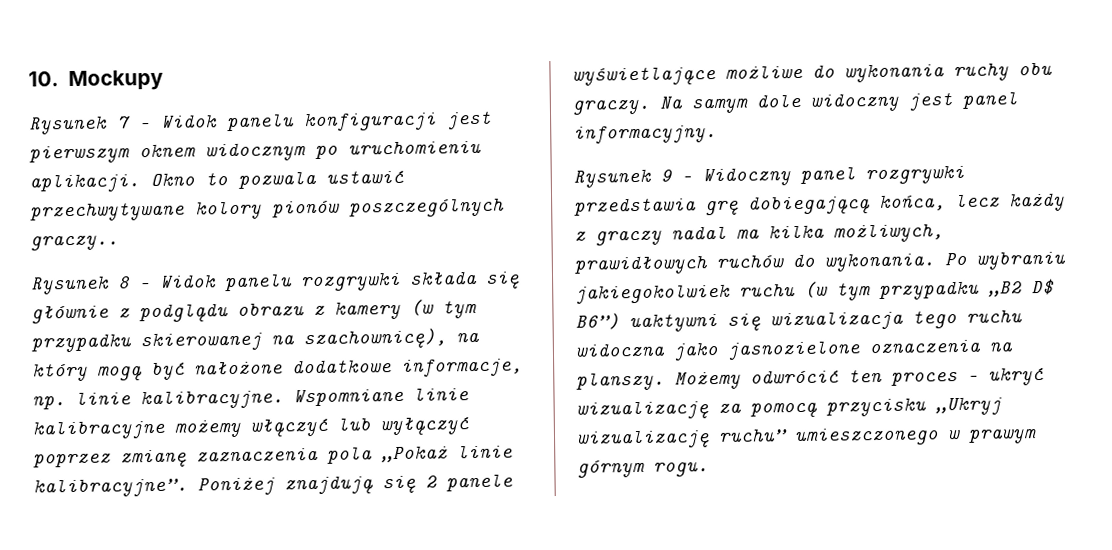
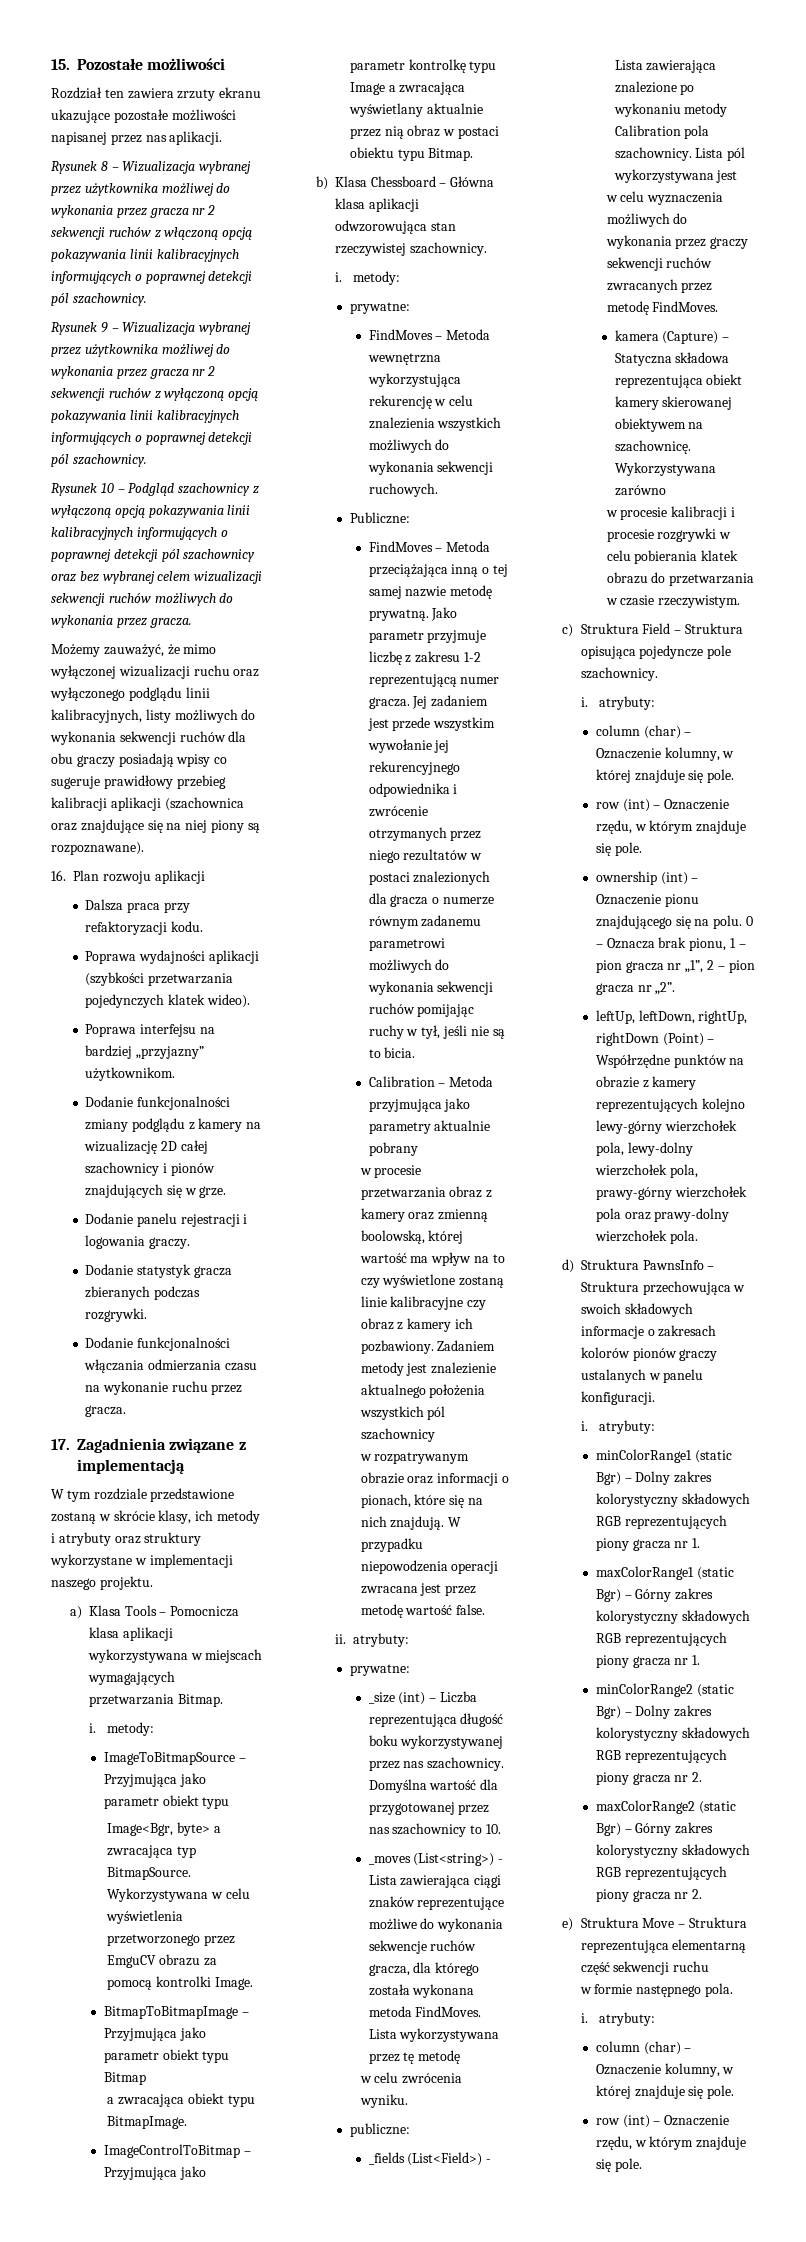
[28,69,164,92] [28,109,492,135] [29,140,482,164] [29,168,404,193] [30,197,505,222] [30,234,119,251] [30,270,520,295] [31,298,477,324] [31,328,480,353] [32,358,523,382] [32,387,469,410] [32,417,469,440] [33,444,513,468] [33,473,513,498] [572,61,1053,86] [572,91,1018,115] [573,125,717,144] [573,164,965,188] [574,192,1065,216] [574,223,944,246] [574,250,1066,275] [575,278,1055,304] [575,309,1023,333] [575,339,1013,361] [576,366,1044,391] [576,396,1002,420] [576,427,1037,449] [577,459,709,478] 10. Mockupy // Rysunek 7 – Widok panelu konfiguracji jest pierwszym oknem widocznym po uruchomieniu aplikacji. Okno to pozwala ustawić przechwytywane kolory pionów poszczególnych graczy.. // Rysunek 8 – Widok panelu rozgrywki składa się głównie z podglądu obrazu z kamery (w tym przypadku skierowanej na szachownicę), na który mogą być nałożone dodatkowe informacje, np. linie kalibracyjne. Wspomniane linie kalibracyjne możemy włączyć lub wyłączyć poprzez zmianę zaznaczenia pola „Pokaż linie kalibracyjne”. Poniżej znajdują się 2 panele wyświetlające możliwe do wykonania ruchy obu graczy. Na samym dole widoczny jest panel informacyjny. // Rysunek 9 – Widoczny panel rozgrywki przedstawia grę dobiegającą końca, lecz każdy z graczy nadal ma kilka możliwych, prawidłowych ruchów do wykonania. Po wybraniu jakiegokolwiek ruchu (w tym przypadku „B2 D$ B6”) uaktywni się wizualizacja tego ruchu widoczna jako jasnozielone oznaczenia na planszy. Możemy odwrócić ten proces – ukryć wizualizację za pomocą przycisku „Ukryj wizualizację ruchu” umieszczonego w prawym górnym rogu. -> [51,58,226,70] [51,87,262,101] [51,109,236,123] [51,131,223,145] [51,161,252,174] [51,183,231,196] [51,205,216,218] [51,227,253,240] [51,249,239,262] [51,271,253,284] [51,293,147,306] [51,322,252,335] [51,344,231,357] [51,366,216,379] [51,388,259,401] [51,410,239,423] [51,432,253,445] [51,454,147,467] [51,483,259,496] [51,505,251,518] [51,527,228,540] [51,549,256,562] [51,571,263,584] [51,593,234,606] [51,615,192,628] [51,644,217,657] [50,665,260,679] [50,687,210,701] [51,709,256,723] [50,731,247,745] [51,753,228,767] [51,775,226,789] [51,797,244,811] [51,819,260,833] [51,842,144,855] [51,870,205,884] [85,899,190,913] [85,921,203,935] [85,950,259,964] [85,972,233,986] [85,994,250,1008] [85,1024,215,1037] [85,1045,204,1059] [85,1067,176,1081] [85,1096,230,1110] [85,1118,262,1132] [84,1140,208,1154] [85,1162,215,1176] [85,1184,227,1198] [85,1213,248,1227] [85,1235,190,1249] [85,1264,232,1278] [85,1286,200,1300] [85,1308,148,1322] [85,1337,230,1351] [84,1359,257,1373] [85,1381,243,1395] [85,1405,127,1417] [51,1438,246,1453] [77,1459,185,1474] [51,1488,235,1502] [51,1510,260,1524] [51,1532,202,1546] [50,1554,233,1568] [51,1576,153,1590] [69,1605,240,1619] [88,1627,173,1641] [87,1649,263,1663] [87,1671,175,1685] [88,1694,223,1707] [88,1722,155,1736] [103,1752,246,1765] [103,1773,206,1787] [103,1795,230,1809] [107,1822,221,1836] [107,1845,197,1858] [107,1867,192,1880] [107,1888,250,1902] [106,1910,184,1924] [107,1934,236,1946] [107,1954,217,1968] [107,1976,253,1990] [103,2006,249,2019] [103,2027,206,2041] [103,2049,230,2063] [103,2072,146,2085] [107,2093,255,2107] [107,2116,188,2129] [103,2144,251,2158] [103,2166,206,2180] [349,59,497,73] [349,82,466,95] [348,103,483,117] [349,125,500,139] [349,147,474,161] [315,176,495,190] [334,198,419,212] [334,220,456,234] [334,242,487,256] [334,271,401,285] [349,302,410,314] [368,329,491,340] [367,353,441,365] [367,373,461,387] [368,395,474,409] [368,417,502,431] [368,439,450,453] [367,461,494,475] [368,483,438,497] [349,512,410,524] [368,541,491,552] [368,564,508,577] [368,585,493,599] [368,607,458,621] [368,630,487,643] [368,651,481,665] [368,674,500,687] [368,695,489,709] [367,717,496,731] [367,739,450,753] [368,761,460,775] [368,783,458,797] [368,806,428,817] [368,827,482,841] [368,849,483,863] [368,871,491,885] [368,893,494,907] [368,915,482,929] [368,938,445,951] [368,959,450,973] [367,981,494,995] [368,1003,475,1017] [368,1025,505,1039] [368,1047,416,1058] [368,1076,494,1087] [368,1098,471,1112] [368,1120,491,1134] [368,1142,418,1156] [359,1165,422,1178] [360,1186,493,1200] [360,1208,489,1222] [360,1230,464,1244] [359,1252,505,1266] [360,1274,505,1288] [360,1296,487,1310] [360,1318,473,1332] [360,1340,496,1354] [360,1362,497,1376] [360,1384,486,1398] [359,1406,446,1420] [360,1428,435,1442] [359,1452,470,1464] [360,1472,509,1486] [360,1494,483,1508] [360,1516,462,1530] [360,1538,423,1552] [360,1560,499,1574] [360,1583,477,1596] [360,1604,486,1618] [334,1633,410,1647] [349,1664,410,1676] [368,1691,477,1705] [368,1713,504,1727] [368,1735,504,1749] [368,1757,505,1771] [368,1779,499,1793] [368,1802,490,1815] [368,1823,501,1837] [368,1853,504,1866] [368,1875,502,1888] [368,1896,505,1910] [368,1918,504,1932] [368,1940,477,1954] [368,1962,480,1976] [368,1984,475,1998] [368,2006,482,2017] [368,2028,500,2042] [368,2050,461,2064] [359,2072,463,2084] [359,2094,408,2108] [349,2123,410,2137] [368,2152,492,2166] [614,60,717,73] [614,81,695,95] [613,103,728,117] [614,125,710,139] [614,147,746,161] [613,169,738,183] [605,191,724,205] [606,213,688,227] [605,235,749,249] [606,257,713,271] [606,279,713,293] [606,301,719,315] [614,330,730,344] [614,352,730,366] [614,374,743,388] [614,396,733,410] [614,418,704,432] [614,440,691,454] [614,462,716,476] [614,485,666,496] [605,506,735,520] [606,528,732,542] [606,550,739,564] [606,572,755,586] [605,595,741,608] [561,623,743,637] [580,645,732,659] [580,667,658,681] [580,696,656,710] [595,725,692,739] [595,747,735,761] [595,769,735,783] [595,799,730,812] [595,820,747,834] [595,842,642,856] [595,871,699,885] [595,894,699,907] [595,915,754,929] [595,937,746,951] [595,960,755,973] [595,982,676,995] [595,1010,748,1024] [595,1032,715,1046] [595,1054,745,1068] [595,1076,697,1090] [595,1098,745,1112] [595,1120,737,1134] [595,1142,693,1156] [594,1164,698,1178] [595,1186,747,1200] [595,1208,730,1222] [594,1230,698,1244] [561,1259,715,1273] [580,1281,746,1295] [580,1303,693,1317] [580,1325,717,1339] [580,1347,718,1361] [580,1369,704,1383] [580,1391,655,1405] [580,1420,656,1434] [595,1449,732,1463] [595,1471,713,1485] [595,1493,750,1507] [595,1515,727,1529] [595,1538,701,1551] [595,1566,734,1580] [595,1588,714,1602] [595,1610,750,1624] [595,1632,727,1646] [595,1655,701,1668] [595,1683,734,1697] [595,1705,713,1719] [595,1727,750,1741] [595,1749,727,1763] [595,1772,703,1785] [595,1800,736,1814] [595,1822,714,1836] [595,1844,750,1858] [595,1866,727,1880] [595,1889,703,1902] [561,1917,747,1931] [580,1939,747,1953] [580,1961,710,1975] [579,1983,733,1997] [580,2012,656,2026] [595,2041,692,2055] [595,2063,735,2077] [595,2085,735,2099] [595,2115,730,2128] [595,2136,747,2150] [595,2158,642,2172] 15. Pozostałe możliwości // Rozdział ten zawiera zrzuty ekranu ukazujące pozostałe możliwości napisanej przez nas aplikacji. // Rysunek 8 – Wizualizacja wybranej przez użytkownika możliwej do wykonania przez gracza nr 2 sekwencji ruchów z włączoną opcją pokazywania linii kalibracyjnych informujących o poprawnej detekcji pól szachownicy. // Rysunek 9 – Wizualizacja wybranej przez użytkownika możliwej do wykonania przez gracza nr 2 sekwencji ruchów z wyłączoną opcją pokazywania linii kalibracyjnych informujących o poprawnej detekcji pól szachownicy. // Rysunek 10 – Podgląd szachownicy z wyłączoną opcją pokazywania linii kalibracyjnych informujących o poprawnej detekcji pól szachownicy oraz bez wybranej celem wizualizacji sekwencji ruchów możliwych do wykonania przez gracza. // Możemy zauważyć, że mimo wyłączonej wizualizacji ruchu oraz wyłączonego podglądu linii kalibracyjnych, listy możliwych do wykonania sekwencji ruchów dla obu graczy posiadają wpisy co sugeruje prawidłowy przebieg kalibracji aplikacji (szachownica oraz znajdujące się na niej piony są rozpoznawane). // 16. Plan rozwoju aplikacji // Dalsza praca przy refaktoryzacji kodu. // Poprawa wydajności aplikacji (szybkości przetwarzania pojedynczych klatek wideo). // Poprawa interfejsu na bardziej „przyjazny” użytkownikom. // Dodanie funkcjonalności zmiany podglądu z kamery na wizualizację 2D całej szachownicy i pionów znajdujących się w grze. // Dodanie panelu rejestracji i logowania graczy. // Dodanie statystyk gracza zbieranych podczas rozgrywki. // Dodanie funkcjonalności włączania odmierzania czasu na wykonanie ruchu przez gracza. // 17. Zagadnienia związane z implementacją // W tym rozdziale przedstawione zostaną w skrócie klasy, ich metody i atrybuty oraz struktury wykorzystane w implementacji naszego projektu. // a) Klasa Tools – Pomocnicza klasa aplikacji wykorzystywana w miejscach wymagających przetwarzania Bitmap. // i. metody: // ImageToBitmapSource – Przyjmująca jako parametr obiekt typu // Image<Bgr, byte> a zwracająca typ BitmapSource. Wykorzystywana w celu wyświetlenia przetworzonego przez EmguCV obrazu za pomocą kontrolki Image. // BitmapToBitmapImage – Przyjmująca jako parametr obiekt typu Bitmap // a zwracająca obiekt typu BitmapImage. // ImageControlToBitmap – Przyjmująca jako parametr kontrolkę typu Image a zwracająca wyświetlany aktualnie przez nią obraz w postaci obiektu typu Bitmap. // b) Klasa Chessboard – Główna klasa aplikacji odwzorowująca stan rzeczywistej szachownicy. // i. metody: // prywatne: // FindMoves – Metoda wewnętrzna wykorzystująca rekurencję w celu znalezienia wszystkich możliwych do wykonania sekwencji ruchowych. // Publiczne: // FindMoves – Metoda przeciążająca inną o tej samej nazwie metodę prywatną. Jako parametr przyjmuje liczbę z zakresu 1-2 reprezentującą numer gracza. Jej zadaniem jest przede wszystkim wywołanie jej rekurencyjnego odpowiednika i zwrócenie otrzymanych przez niego rezultatów w postaci znalezionych dla gracza o numerze równym zadanemu parametrowi możliwych do wykonania sekwencji ruchów pomijając ruchy w tył, jeśli nie są to bicia. // Calibration – Metoda przyjmująca jako parametry aktualnie pobrany // w procesie przetwarzania obraz z kamery oraz zmienną boolowską, której wartość ma wpływ na to czy wyświetlone zostaną linie kalibracyjne czy obraz z kamery ich pozbawiony. Zadaniem metody jest znalezienie aktualnego położenia wszystkich pól szachownicy // w rozpatrywanym obrazie oraz informacji o pionach, które się na nich znajdują. W przypadku niepowodzenia operacji zwracana jest przez metodę wartość false. // ii. atrybuty: // prywatne: // _size (int) – Liczba reprezentująca długość boku wykorzystywanej przez nas szachownicy. Domyślna wartość dla przygotowanej przez nas szachownicy to 10. // _moves (List<string>) - Lista zawierająca ciągi znaków reprezentujące możliwe do wykonania sekwencje ruchów gracza, dla którego została wykonana metoda FindMoves. Lista wykorzystywana przez tę metodę // w celu zwrócenia wyniku. // publiczne: // _fields (List<Field>) - Lista zawierająca znalezione po wykonaniu metody Calibration pola szachownicy. Lista pól wykorzystywana jest // w celu wyznaczenia możliwych do wykonania przez graczy sekwencji ruchów zwracanych przez metodę FindMoves. // kamera (Capture) – Statyczna składowa reprezentująca obiekt kamery skierowanej obiektywem na szachownicę. Wykorzystywana zarówno // w procesie kalibracji i procesie rozgrywki w celu pobierania klatek obrazu do przetwarzania w czasie rzeczywistym. // c) Struktura Field – Struktura opisująca pojedyncze pole szachownicy. // i. atrybuty: // column (char) – Oznaczenie kolumny, w której znajduje się pole. // row (int) – Oznaczenie rzędu, w którym znajduje się pole. // ownership (int) – Oznaczenie pionu znajdującego się na polu. 0 – Oznacza brak pionu, 1 – pion gracza nr „1”, 2 – pion gracza nr „2”. // leftUp, leftDown, rightUp, rightDown (Point) – Współrzędne punktów na obrazie z kamery reprezentujących kolejno lewy-górny wierzchołek pola, lewy-dolny wierzchołek pola, prawy-górny wierzchołek pola oraz prawy-dolny wierzchołek pola. // d) Struktura PawnsInfo – Struktura przechowująca w swoich składowych informacje o zakresach kolorów pionów graczy ustalanych w panelu konfiguracji. // i. atrybuty: // minColorRange1 (static Bgr) – Dolny zakres kolorystyczny składowych RGB reprezentujących piony gracza nr 1. // maxColorRange1 (static Bgr) – Górny zakres kolorystyczny składowych RGB reprezentujących piony gracza nr 1. // minColorRange2 (static Bgr) – Dolny zakres kolorystyczny składowych RGB reprezentujących piony gracza nr 2. // maxColorRange2 (static Bgr) – Górny zakres kolorystyczny składowych RGB reprezentujących piony gracza nr 2. // e) Struktura Move – Struktura reprezentująca elementarną część sekwencji ruchu // w formie następnego pola. // i. atrybuty: // column (char) – Oznaczenie kolumny, w której znajduje się pole. // row (int) – Oznaczenie rzędu, w którym znajduje się pole.

